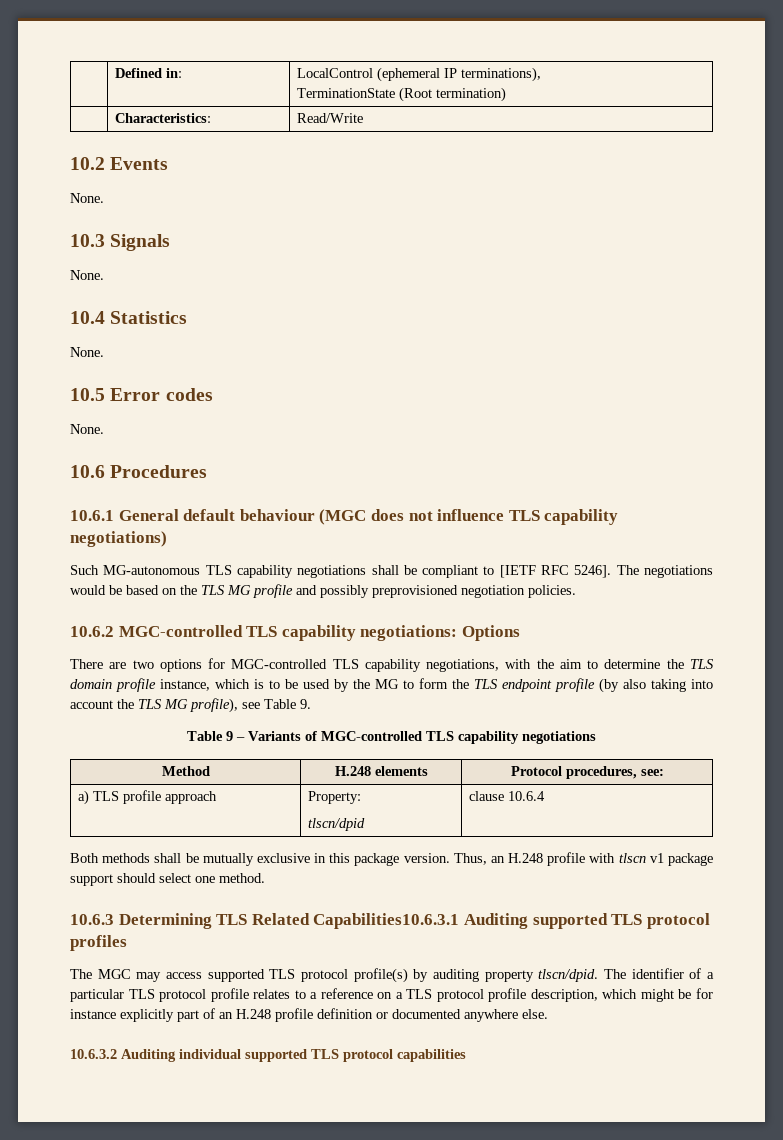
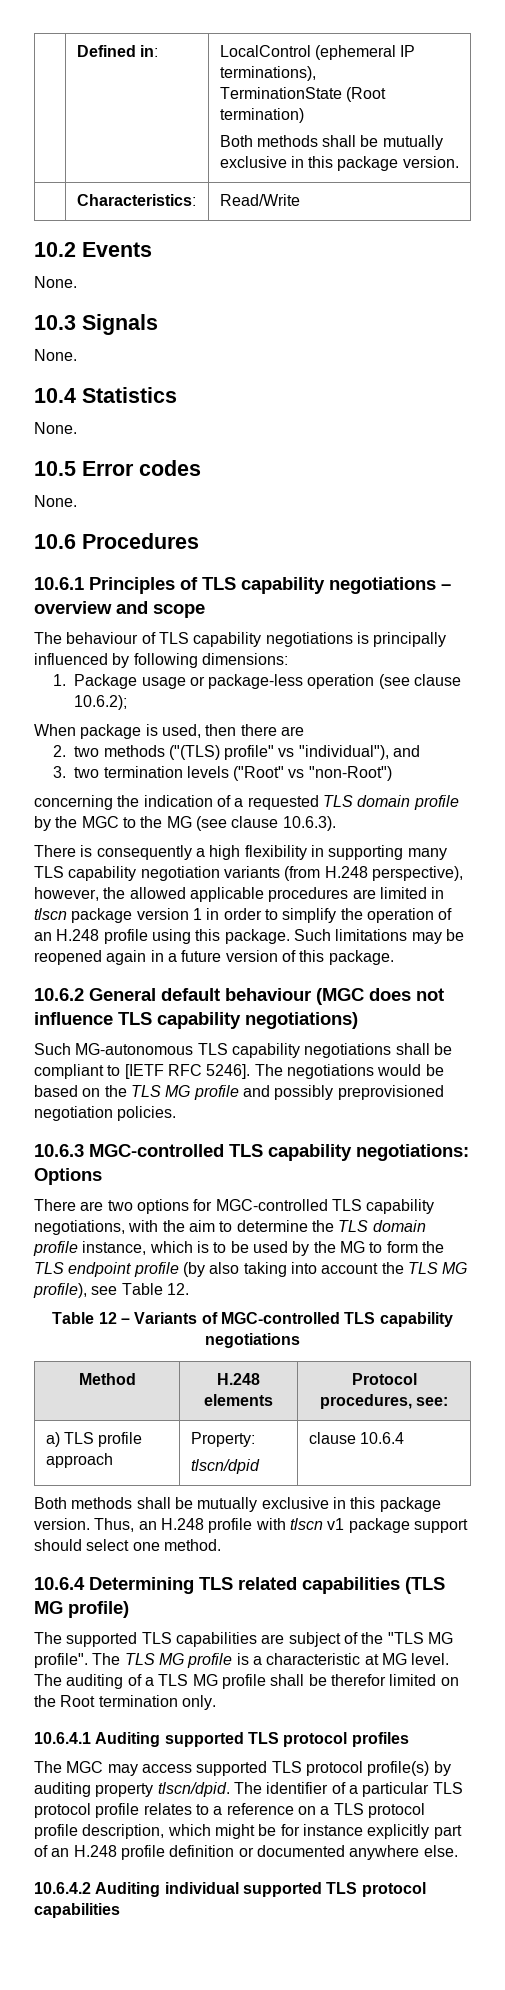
(507, 94) none -> [219,135,443,150] [219,156,459,171] // Both methods shall be mutually exclusive in this package version.
(114, 515) none -> [89,577,451,594] [34,601,205,618] [34,632,447,647] [34,653,288,668] [53,674,462,689] [74,695,128,710] [34,724,304,739] [53,745,421,760] [53,766,392,781] [34,795,459,810] [34,816,336,831] [34,845,447,860] [34,866,463,881] [34,887,445,902] [34,908,453,923] [34,929,464,944] [34,950,394,965] [34,988,84,1001] Principles of TLS capability negotiations – overview and scope // The behaviour of TLS capability negotiations is principally influenced by following dimensions: // 1. Package usage or package-less operation (see clause 10.6.2); // When package is used, then there are // 2. two methods ("(TLS) profile" vs "individual"), and // 3. two termination levels ("Root" vs "non-Root") // concerning the indication of a requested TLS domain profile by the MGC to the MG (see clause 10.6.3). // There is consequently a high flexibility in supporting many TLS capability negotiation variants (from H.248 perspective), however, the allowed applicable procedures are limited in tlscn package version 1 in order to simplify the operation of an H.248 profile using this package. Such limitations may be reopened again in a future version of this package. // 10.6.2
[70,626,114,637] 10.6.2 -> [34,1144,84,1157] 10.6.3
[300,699,311,709] [187,731,233,741] 9. // Table 9 -> [166,1283,189,1295] [52,1312,117,1324] 12. // Table 12
[70,914,114,925] 10.6.3 -> [34,1577,85,1590] 10.6.4
[251,913,460,929] Related Capabilities10.6.3.1 -> [238,1577,445,1594] [34,1601,129,1618] [34,1632,453,1647] [34,1653,450,1668] [34,1674,459,1689] [34,1695,216,1710] [34,1732,91,1744] related capabilities (TLS MG profile) // The supported TLS capabilities are subject of the "TLS MG profile". The TLS MG profile is a characteristic at MG level. The auditing of a TLS MG profile shall be therefor limited on the Root termination only. // 10.6.4.1
[70,1049,117,1059] 10.6.3.2 -> [34,1882,91,1894] 10.6.4.2

